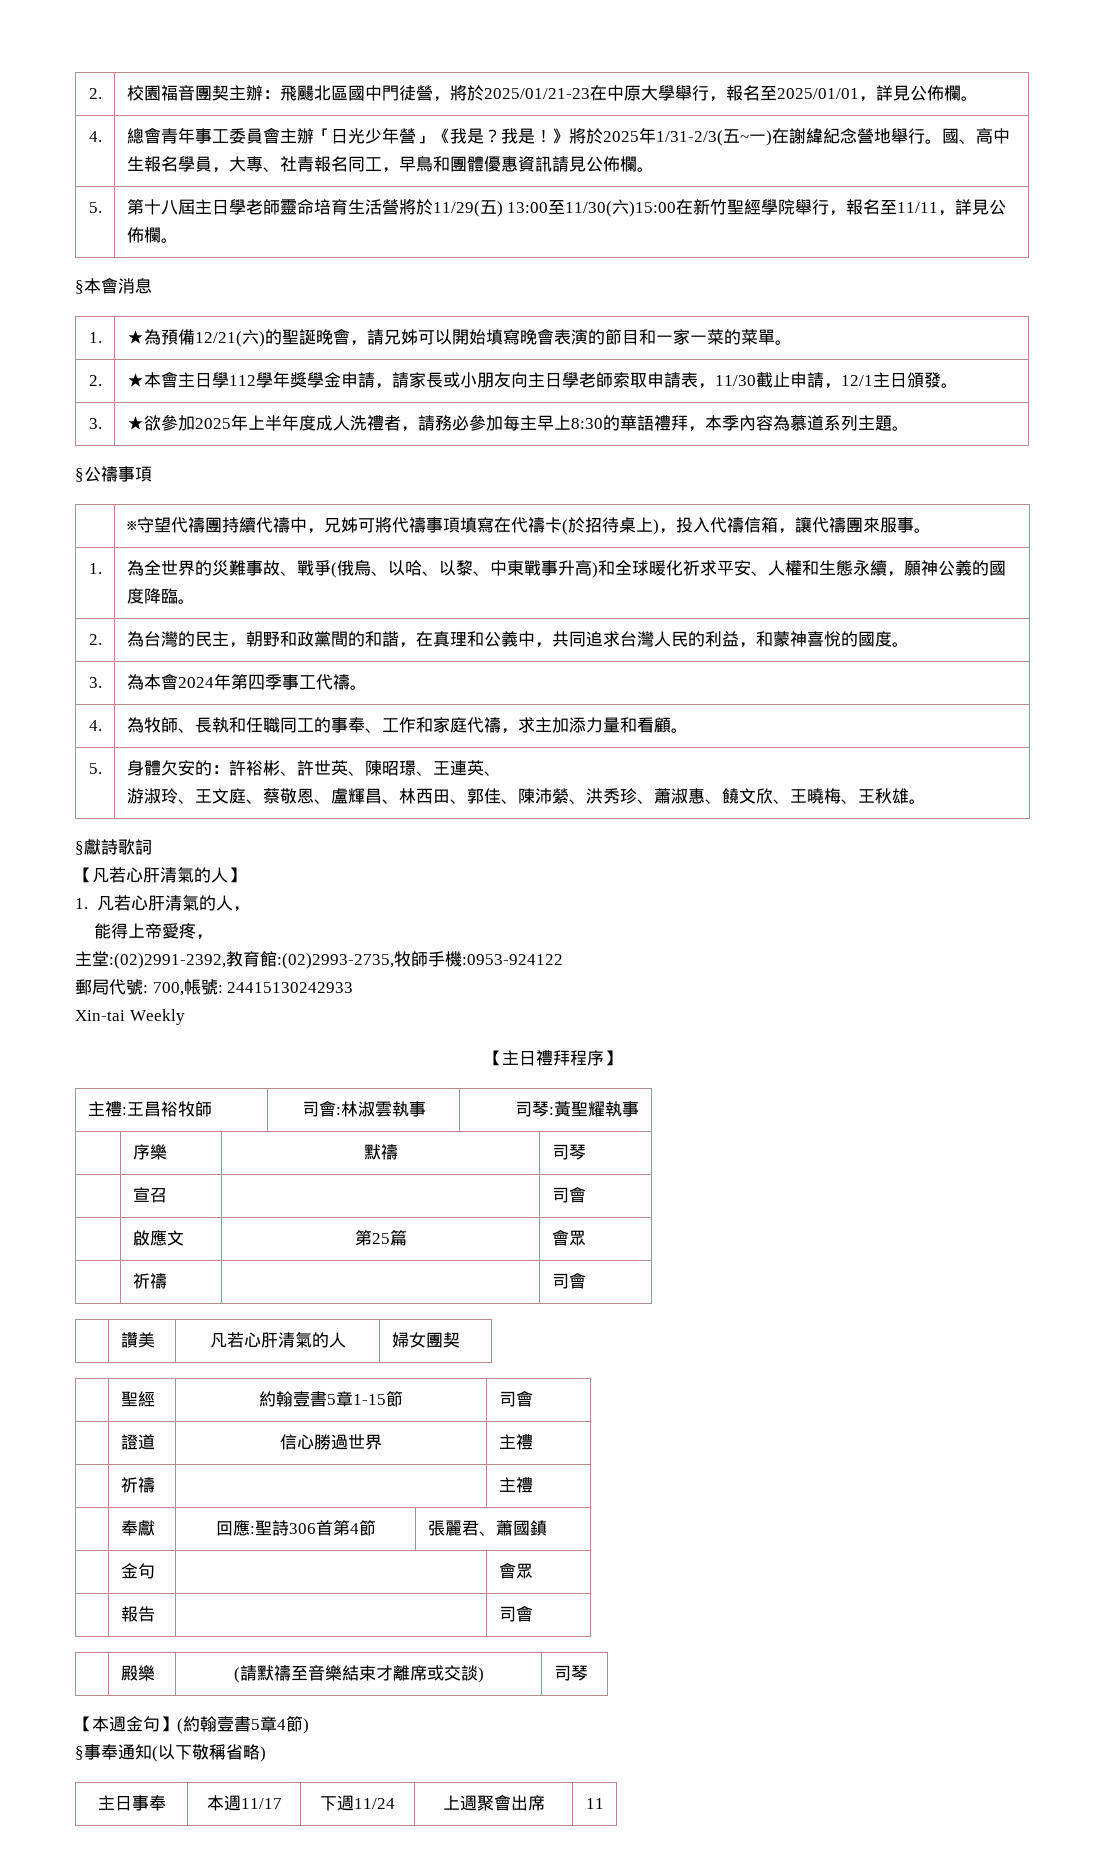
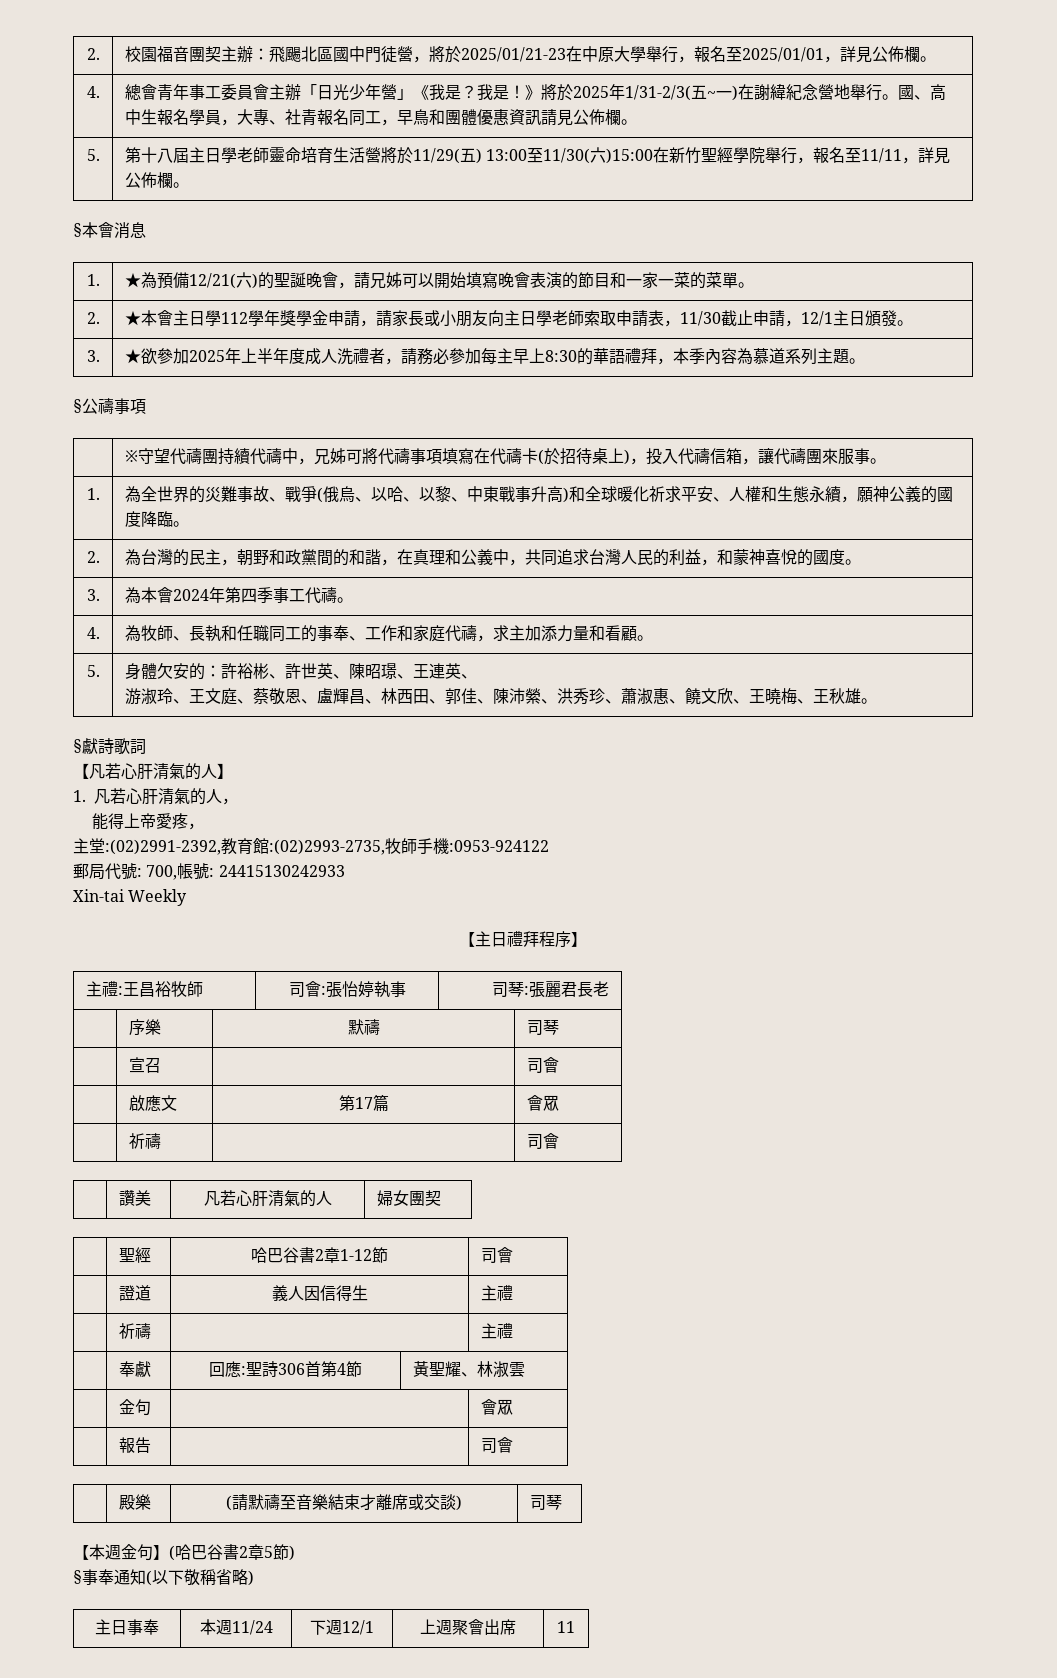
[340,1101,392,1117] 林淑雲 -> [325,981,374,998] 張怡婷
[554,1101,640,1117] 黃聖耀執事 -> [529,981,610,998] 張麗君長老
[371,1233,390,1244] 25 -> [354,1097,373,1109] 17
[259,1391,386,1407] 約翰壹書5章1-15 -> [251,1247,372,1263] 哈巴谷書2章1-12
[280,1434,382,1450] 信心勝過世界 -> [271,1285,368,1301] 義人因信得生
[427,1520,547,1536] 張麗君、蕭國鎮 -> [412,1361,525,1377] 黃聖耀、林淑雲
[183,1716,286,1732] 約翰壹書5章4 -> [175,1544,273,1560] 哈巴谷書2章5
[240,1798,282,1809] 11/17 -> [231,1620,273,1635] 11/24
[354,1798,395,1809] 11/24 -> [342,1620,374,1635] 12/1

